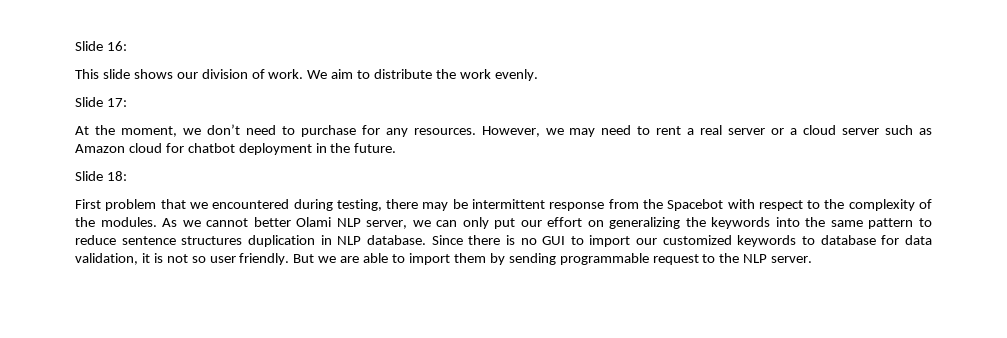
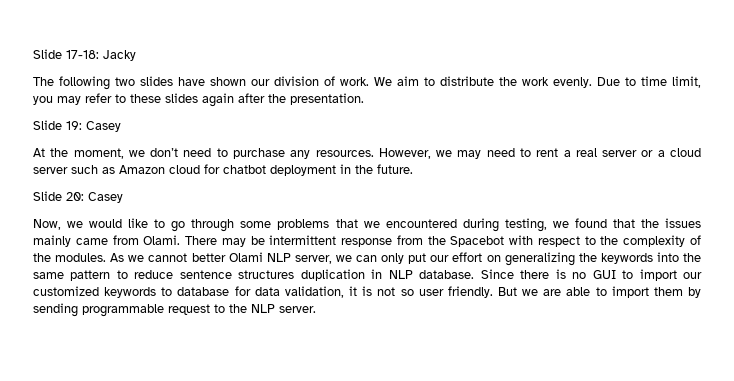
[75,41,127,51] [75,69,173,79] Slide 16: // This slide shows -> [33,49,136,61] [33,76,246,90] Slide 17-18: Jacky // The following two slides have shown
[75,97,127,107] // Slide 17: -> [597,76,701,88] [33,93,364,107] [33,120,121,132] Due to time limit, you may refer to these slides again after the presentation. // Slide 19: Casey
[361,125,380,135] for -> (285, 153) none
[106,171,127,181] [75,199,157,211] 18: // First problem -> [66,192,123,203] [33,218,330,232] 20: Casey // Now, we would like to go through some problems
[386,199,419,209] there -> [552,218,701,228] [33,235,218,247] we found that the issues mainly came from Olami. There

